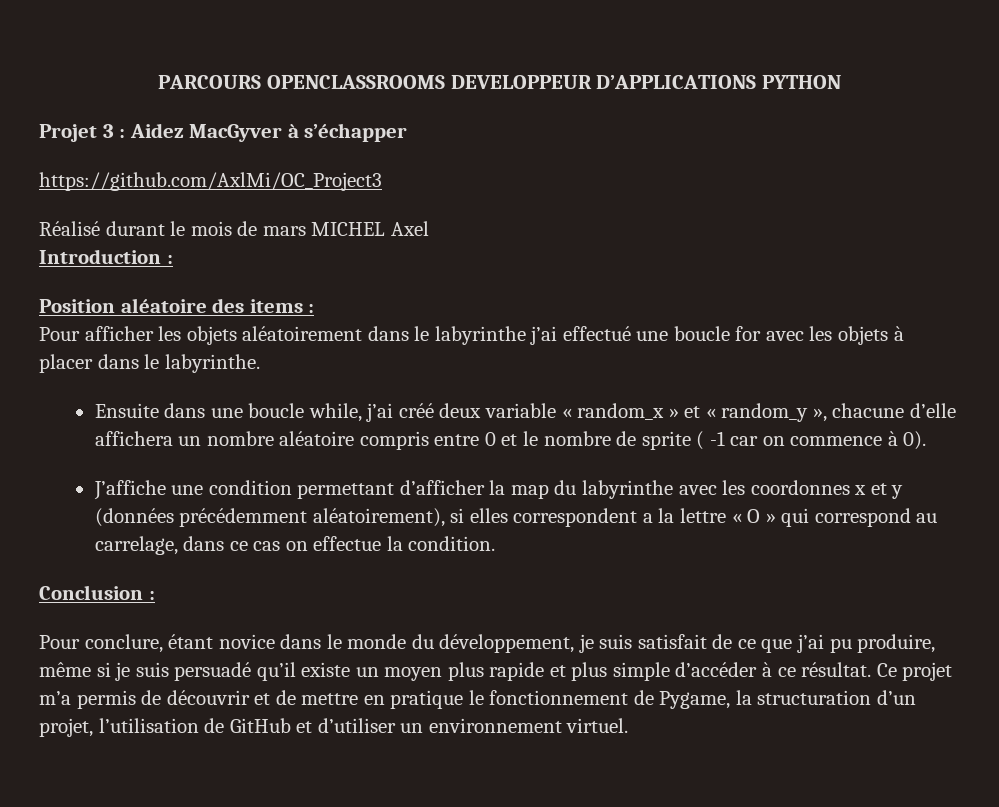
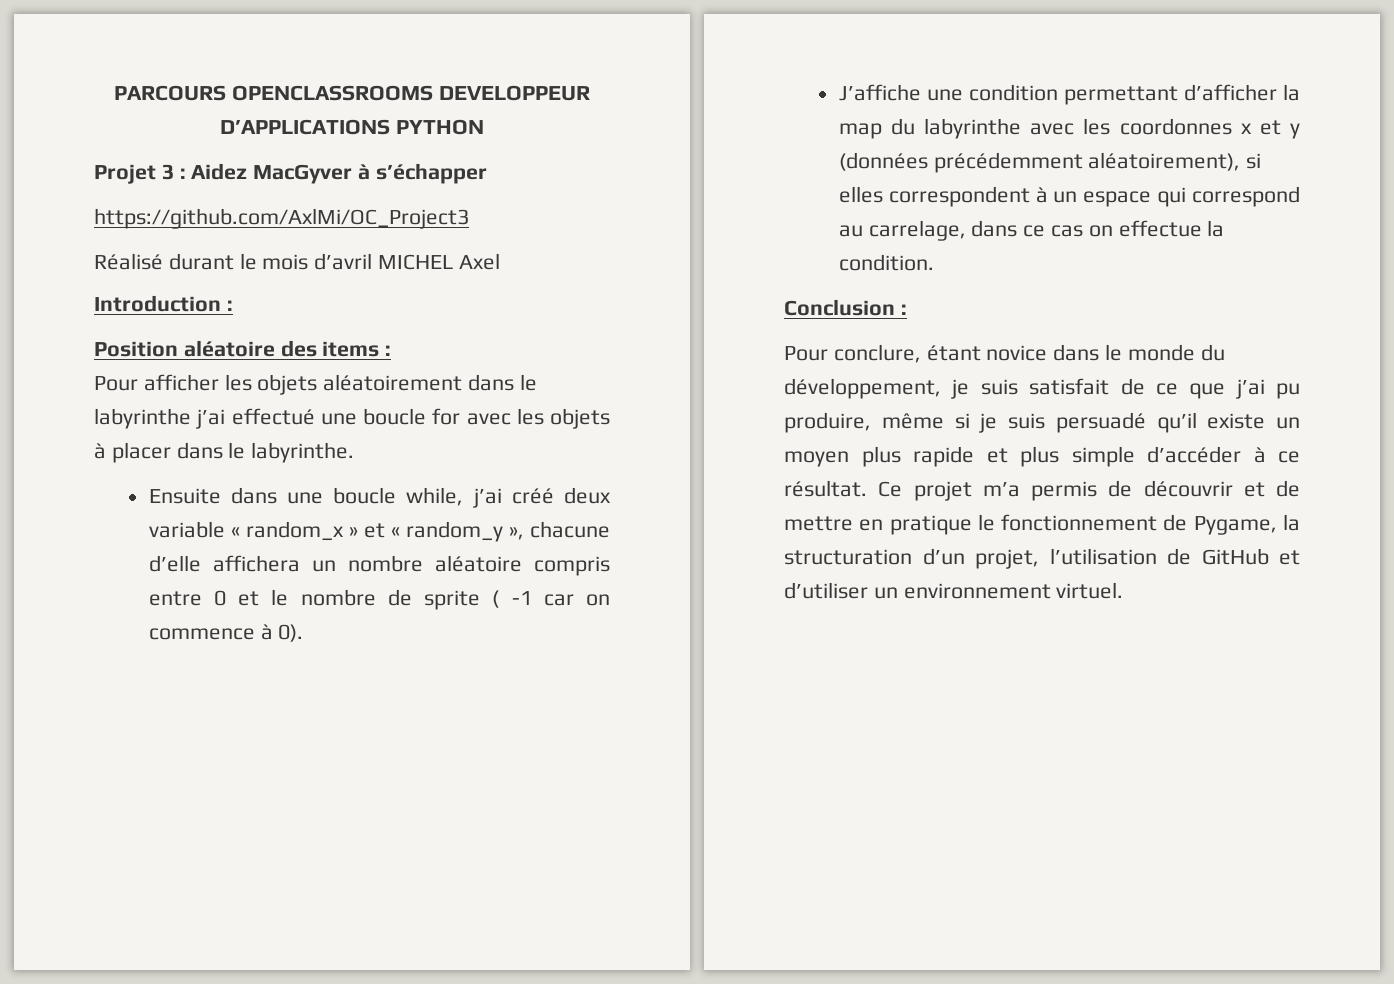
[237,221,306,236] de mars -> [314,253,373,270] d’avril
[642,508,776,523] a la lettre « O » -> [1035,187,1152,207] à un espace

